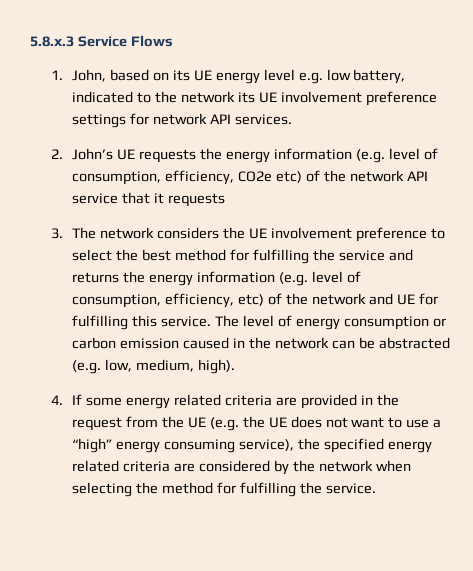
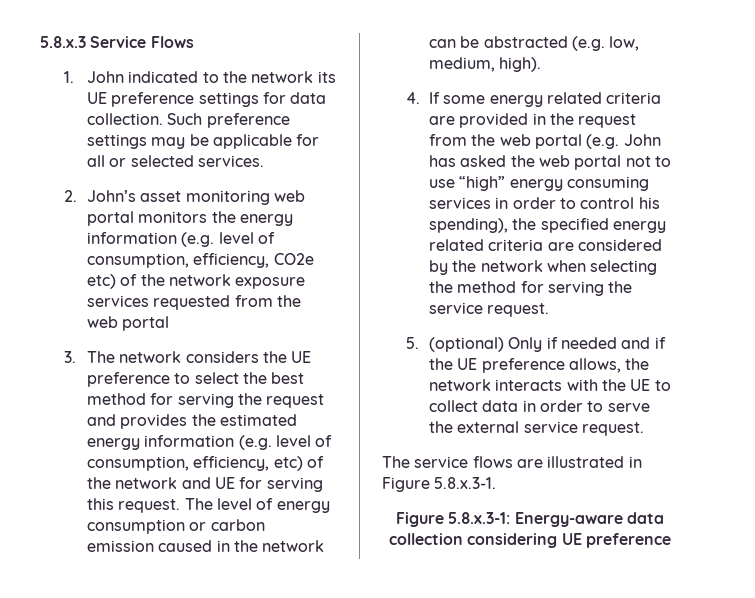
[72,69,406,84] John, based on its UE energy level e.g. low battery, -> [87,71,125,83] John
[280,91,362,103] involvement -> (108, 98) none
[153,113,292,125] [51,148,197,163] network API services. // 2. John’s UE requests -> [290,92,327,104] [87,113,290,128] [87,134,320,149] [87,155,265,167] [63,190,306,205] [87,211,208,226] data collection. Such preference settings may be applicable for all or selected services. // 2. John’s asset monitoring web portal monitors
[406,171,428,181] [72,192,225,207] API service that it requests -> [235,277,306,289] [87,295,302,310] [87,316,170,331] exposure services requested from the web portal
[270,227,352,239] involvement -> (312, 357) none
[252,249,413,264] [72,271,146,283] fulfilling the service and returns the -> [177,393,325,408] [87,414,298,429] serving the request and provides the estimated
[72,315,212,330] fulfilling this service. -> [266,477,323,492] [87,498,181,513] serving this request.
[187,416,385,431] UE (e.g. the UE does not want -> [499,134,661,149] [429,155,651,170] web portal (e.g. John has asked the web portal not
[433,419,442,428] a -> (456, 183) none
[238,439,294,451] service), -> [429,197,660,209] [429,218,509,233] services in order to control his spending),
[239,482,376,497] fulfilling the service. -> [548,281,633,296] [429,302,550,317] [405,337,666,352] [429,358,650,373] [429,379,671,391] [429,400,650,412] [429,421,645,436] [382,456,642,468] [382,477,497,492] [396,512,664,527] [389,533,671,548] serving the service request. // 5. (optional) Only if needed and if the UE preference allows, the network interacts with the UE to collect data in order to serve the external service request. // The service flows are illustrated in Figure 5.8.x.3-1. // Figure 5.8.x.3-1: Energy-aware data collection considering UE preference

